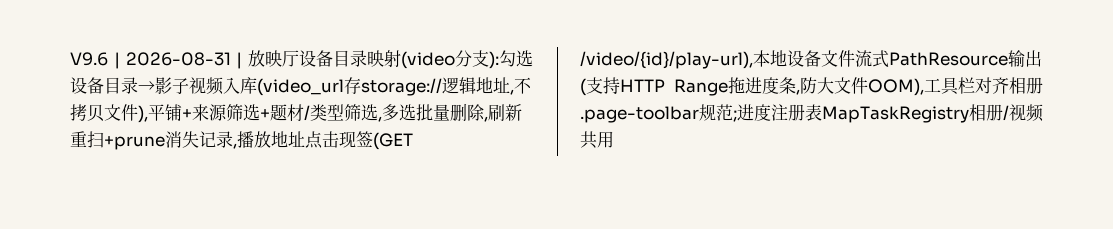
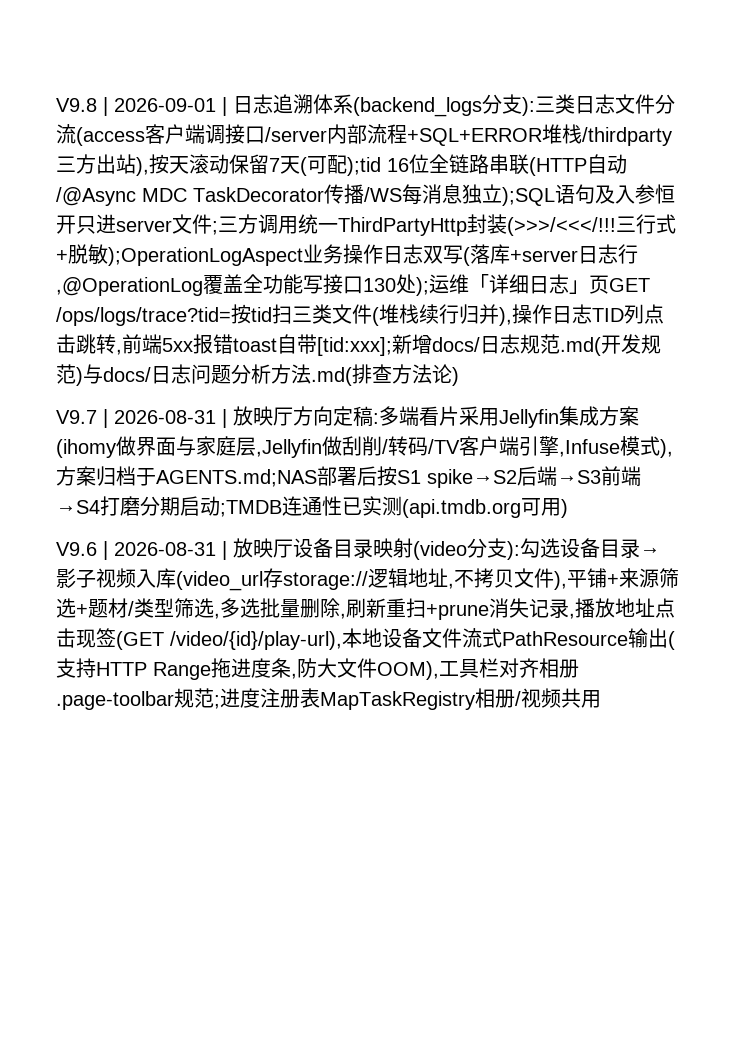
(70, 59) none -> [56,94,675,117] [56,124,672,146] [56,154,627,176] [56,184,675,206] [56,214,676,236] [56,244,638,266] [56,274,650,296] [56,304,664,326] [56,334,661,356] [56,364,459,386] [56,406,639,428] [56,436,673,458] [56,466,641,488] [56,496,568,518] V9.8 | 2026-09-01 | 日志追溯体系(backend_logs分支):三类日志文件分流(access客户端调接口/server内部流程+SQL+ERROR堆栈/thirdparty三方出站),按天滚动保留7天(可配);tid 16位全链路串联(HTTP自动/@Async MDC TaskDecorator传播/WS每消息独立);SQL语句及入参恒开只进server文件;三方调用统一ThirdPartyHttp封装(>>>/<<</!!!三行式+脱敏);OperationLogAspect业务操作日志双写(落库+server日志行,@OperationLog覆盖全功能写接口130处);运维「详细日志」页GET /ops/logs/trace?tid=按tid扫三类文件(堆栈续行归并),操作日志TID列点击跳转,前端5xx报错toast自带[tid:xxx];新增docs/日志规范.md(开发规范)与docs/日志问题分析方法.md(排查方法论) // V9.7 | 2026-08-31 | 放映厅方向定稿:多端看片采用Jellyfin集成方案(ihomy做界面与家庭层,Jellyfin做刮削/转码/TV客户端引擎,Infuse模式),方案归档于AGENTS.md;NAS部署后按S1 spike→S2后端→S3前端→S4打磨分期启动;TMDB连通性已实测(api.tmdb.org可用) //

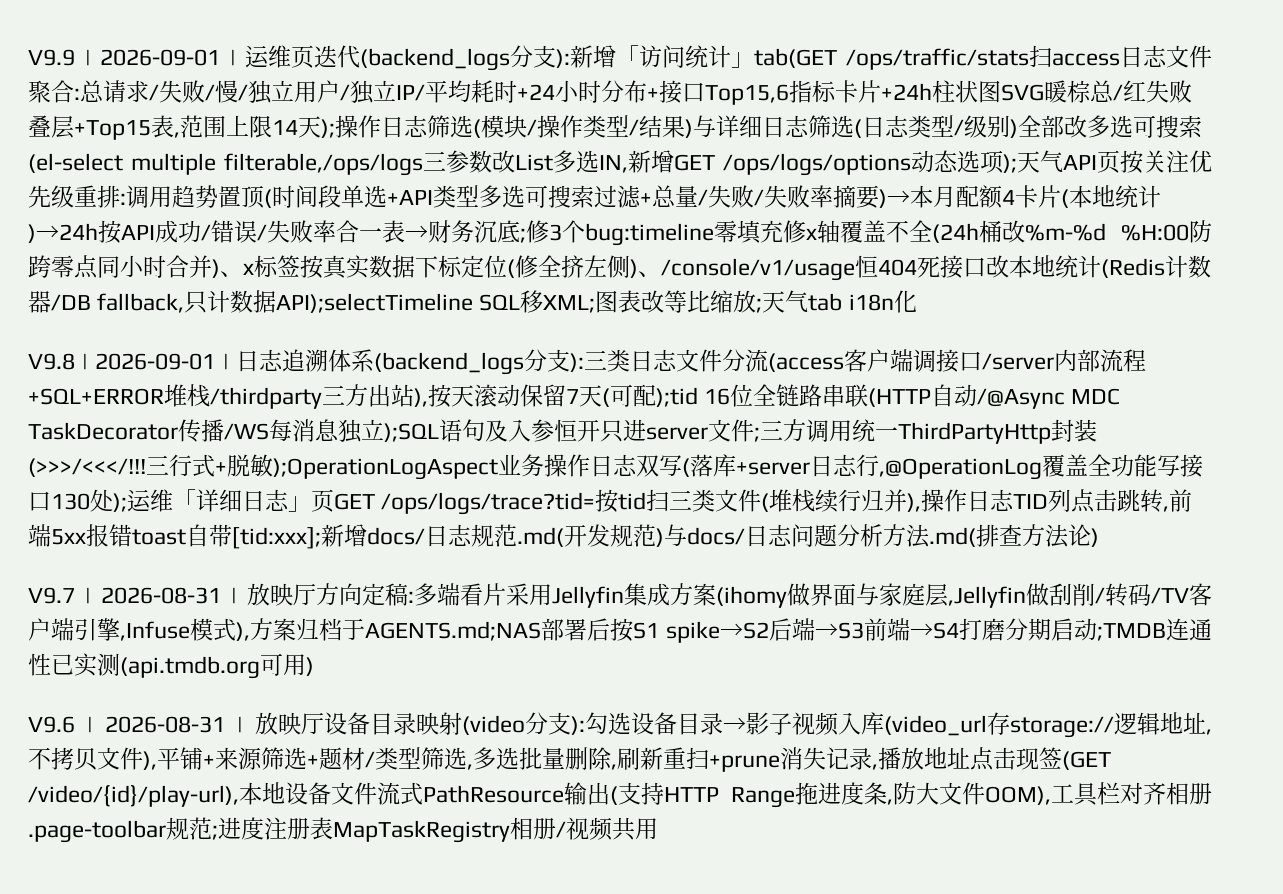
(56, 105) none -> [28,45,1212,71] [28,80,1192,105] [28,115,1202,140] [28,150,1212,176] [28,185,1161,209] [28,220,1212,246] [28,255,1211,281] [28,290,917,314] V9.9 | 2026-09-01 | 运维页迭代(backend_logs分支):新增「访问统计」tab(GET /ops/traffic/stats扫access日志文件聚合:总请求/失败/慢/独立用户/独立IP/平均耗时+24小时分布+接口Top15,6指标卡片+24h柱状图SVG暖棕总/红失败叠层+Top15表,范围上限14天);操作日志筛选(模块/操作类型/结果)与详细日志筛选(日志类型/级别)全部改多选可搜索(el-select multiple filterable,/ops/logs三参数改List多选IN,新增GET /ops/logs/options动态选项);天气API页按关注优先级重排:调用趋势置顶(时间段单选+API类型多选可搜索过滤+总量/失败/失败率摘要)→本月配额4卡片(本地统计)→24h按API成功/错误/失败率合一表→财务沉底;修3个bug:timeline零填充修x轴覆盖不全(24h桶改%m-%d %H:00防跨零点同小时合并)、x标签按真实数据下标定位(修全挤左侧)、/console/v1/usage恒404死接口改本地统计(Redis计数器/DB fallback,只计数据API);selectTimeline SQL移XML;图表改等比缩放;天气tab i18n化 //

